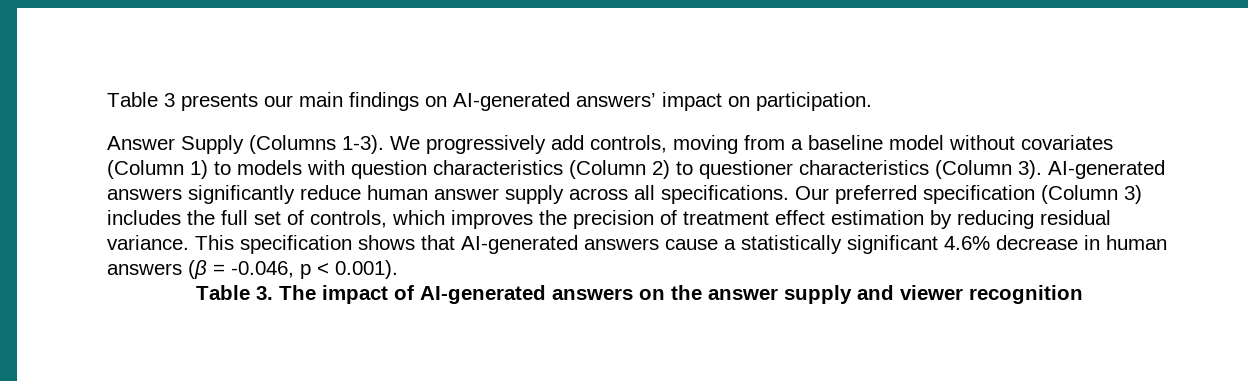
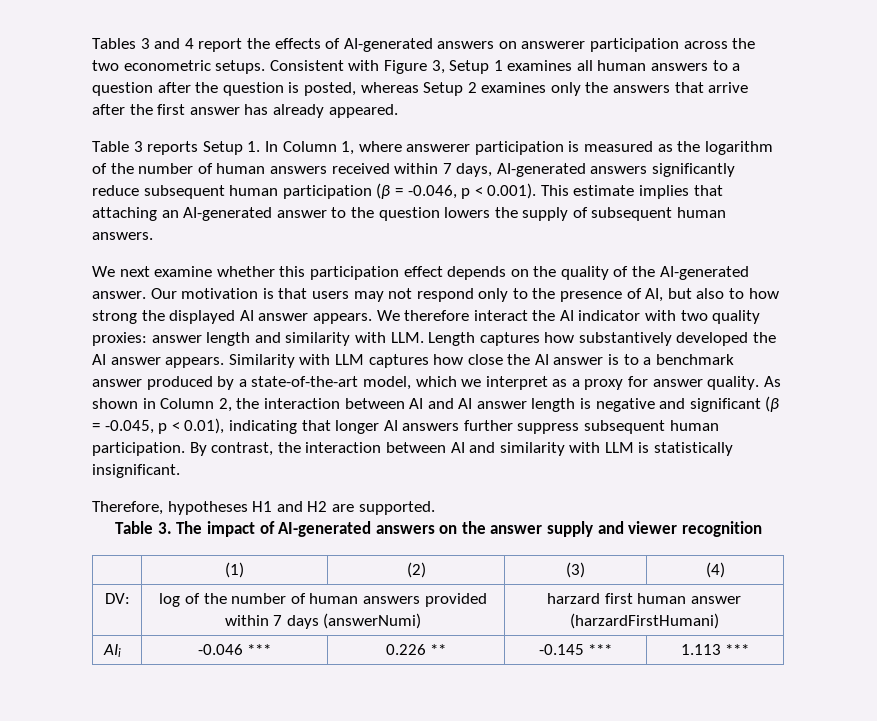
[107,92,872,111] [107,135,1113,154] [107,160,1165,179] [107,185,1142,204] [107,210,1111,229] [107,235,1167,254] [107,263,182,275] Table 3 presents our main findings on AI-generated answers’ impact on participation. // Answer Supply (Columns 1-3). We progressively add controls, moving from a baseline model without covariates (Column 1) to models with question characteristics (Column 2) to questioner characteristics (Column 3). AI-generated answers significantly reduce human answer supply across all specifications. Our preferred specification (Column 3) includes the full set of controls, which improves the precision of treatment effect estimation by reducing residual variance. This specification shows that AI-generated answers cause a statistically significant 4.6% decrease in human answers -> [92,38,756,52] [92,60,741,74] [92,82,749,96] [92,104,398,118] [92,141,773,155] [92,163,736,177] [92,185,372,199] Tables 3 and 4 report the effects of AI-generated answers on answerer participation across the two econometric setups. Consistent with Figure 3, Setup 1 examines all human answers to a question after the question is posted, whereas Setup 2 examines only the answers that arrive after the first answer has already appeared. // Table 3 reports Setup 1. In Column 1, where answerer participation is measured as the logarithm of the number of human answers received within 7 days, AI-generated answers significantly reduce subsequent human participation
(398, 269) none -> [540,185,723,199] [92,207,727,221] [92,232,153,240] [92,266,749,280] [92,288,779,302] [92,310,761,324] [92,332,777,346] [92,354,734,368] [92,376,781,390] [92,396,780,412] [92,418,719,434] [92,442,734,456] [92,464,180,478] [92,501,435,515] This estimate implies that attaching an AI-generated answer to the question lowers the supply of subsequent human answers. // We next examine whether this participation effect depends on the quality of the AI-generated answer. Our motivation is that users may not respond only to the presence of AI, but also to how strong the displayed AI answer appears. We therefore interact the AI indicator with two quality proxies: answer length and similarity with LLM. Length captures how substantively developed the AI answer appears. Similarity with LLM captures how close the AI answer is to a benchmark answer produced by a state-of-the-art model, which we interpret as a proxy for answer quality. As shown in Column 2, the interaction between AI and AI answer length is negative and significant (β = -0.045, p < 0.01), indicating that longer AI answers further suppress subsequent human participation. By contrast, the interaction between AI and similarity with LLM is statistically insignificant. // Therefore, hypotheses H1 and H2 are supported.
(1083, 294) none -> [225,562,244,578] [406,562,426,578] [566,562,585,578] [705,562,725,578] [105,593,131,604] [159,593,487,607] [224,613,422,629] [547,593,741,604] [569,613,719,629] [102,644,121,657] [197,644,272,655] [385,644,447,655] [538,644,613,655] [680,644,750,655] // | (1) | (2) | (3) | (4) // DV: | log of the number of human answers provided within 7 days (answerNumi) | harzard first human answer (harzardFirstHumani) // AIi | -0.046 *** | 0.226 ** | -0.145 *** | 1.113 ***

